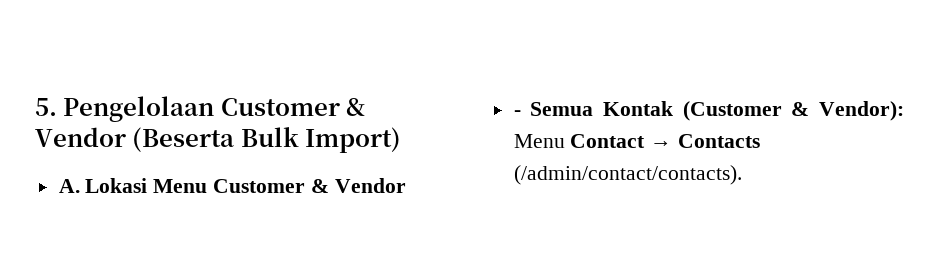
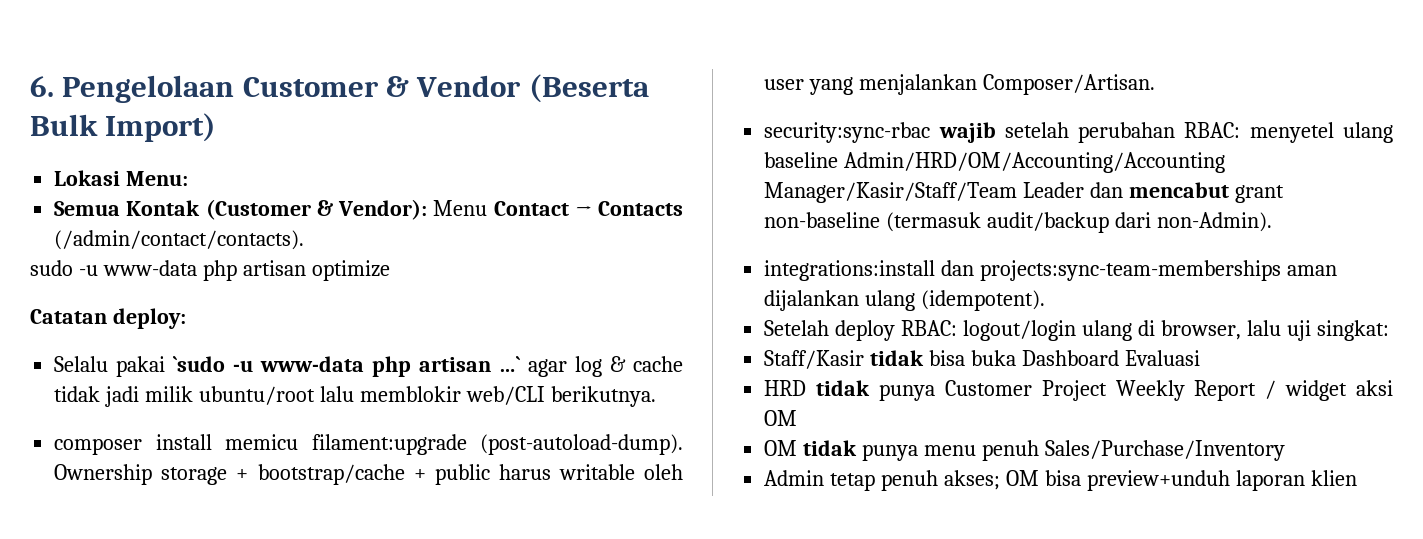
[35,98,57,116] 5. -> [30,76,54,97] 6.
[58,178,406,193] [513,110,521,116] A. Lokasi Menu Customer & Vendor // - -> [54,170,189,186] Lokasi Menu: //
(742, 175) none -> [30,260,390,281] [30,308,186,329] [54,356,684,377] [54,386,656,407] [54,434,683,455] [54,464,684,485] [764,74,1156,95] [764,122,1393,143] [764,152,1226,173] [764,182,1284,203] [764,212,1272,233] [764,260,1338,281] [764,290,1046,311] [764,320,1389,341] [764,350,1200,369] [764,380,1393,401] [764,410,798,426] [764,440,1285,461] [764,470,1357,491] // sudo -u www-data php artisan optimize // Catatan deploy: // Selalu pakai `sudo -u www-data php artisan …` agar log & cache tidak jadi milik ubuntu/root lalu memblokir web/CLI berikutnya. // composer install memicu filament:upgrade (post-autoload-dump). Ownership storage + bootstrap/cache + public harus writable oleh user yang menjalankan Composer/Artisan. // security:sync-rbac wajib setelah perubahan RBAC: menyetel ulang baseline Admin/HRD/OM/Accounting/Accounting Manager/Kasir/Staff/Team Leader dan mencabut grant non-baseline (termasuk audit/backup dari non-Admin). // integrations:install dan projects:sync-team-memberships aman dijalankan ulang (idempotent). // Setelah deploy RBAC: logout/login ulang di browser, lalu uji singkat: // Staff/Kasir tidak bisa buka Dashboard Evaluasi // HRD tidak punya Customer Project Weekly Report / widget aksi OM // OM tidak punya menu penuh Sales/Purchase/Inventory // Admin tetap penuh akses; OM bisa preview+unduh laporan klien

